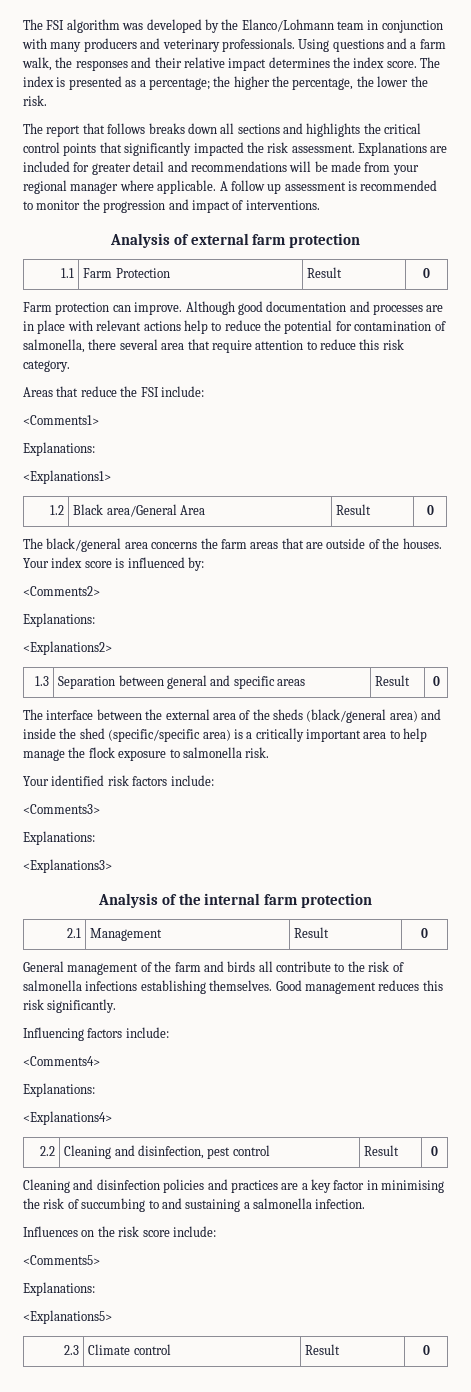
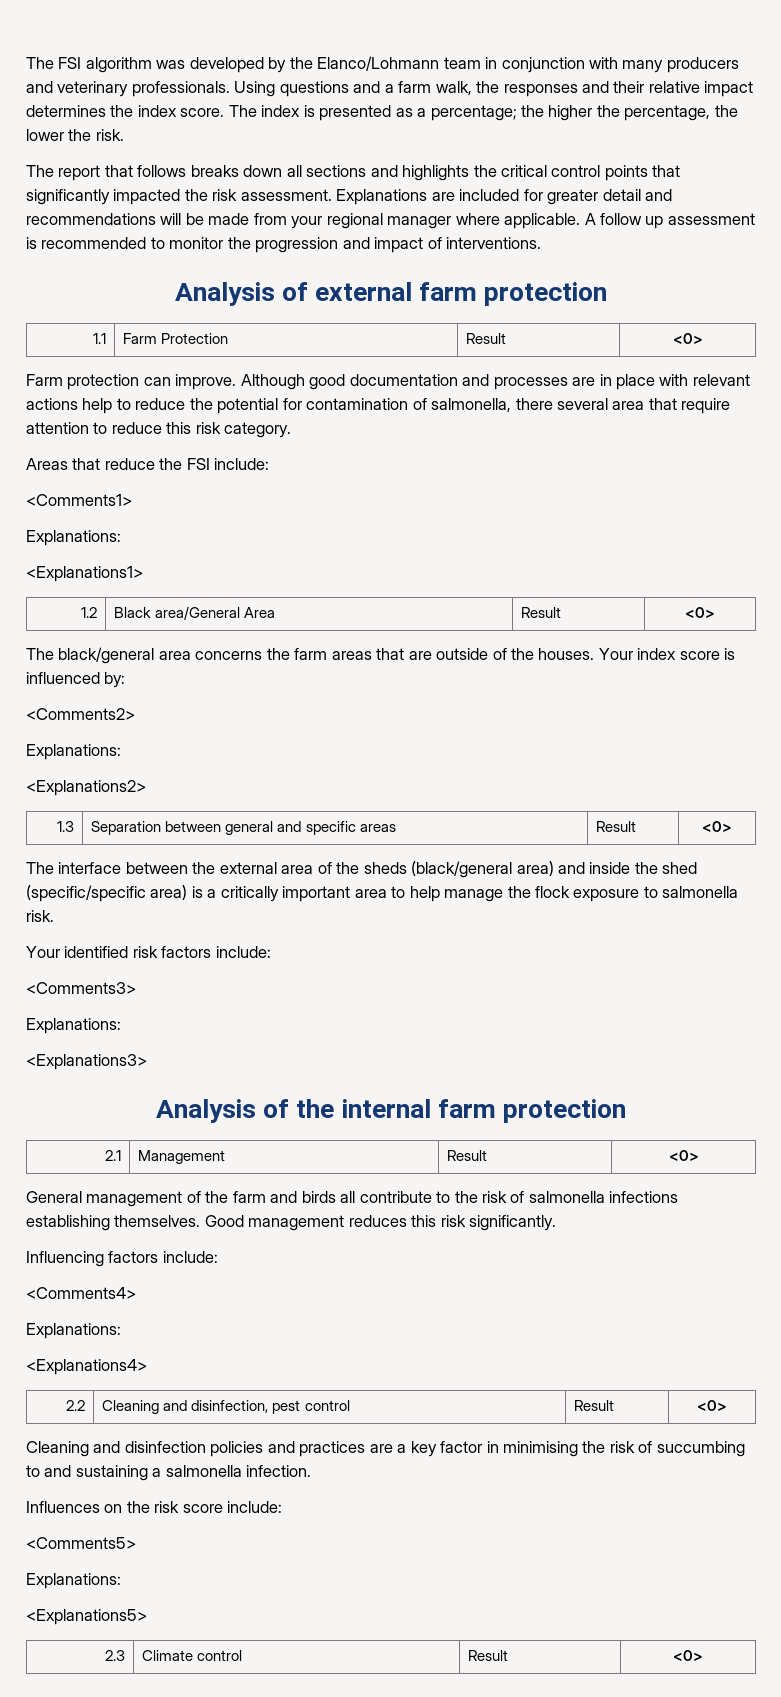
[423,268,430,278] 0 -> [672,333,703,344] <0>
[426,505,434,515] 0 -> [685,607,715,618] <0>
[432,676,440,686] 0 -> [702,821,732,832] <0>
[421,928,428,938] 0 -> [668,1150,699,1161] <0>
[431,1146,438,1156] 0 -> [697,1400,727,1411] <0>
[422,1345,430,1355] 0 -> [673,1650,703,1661] <0>

